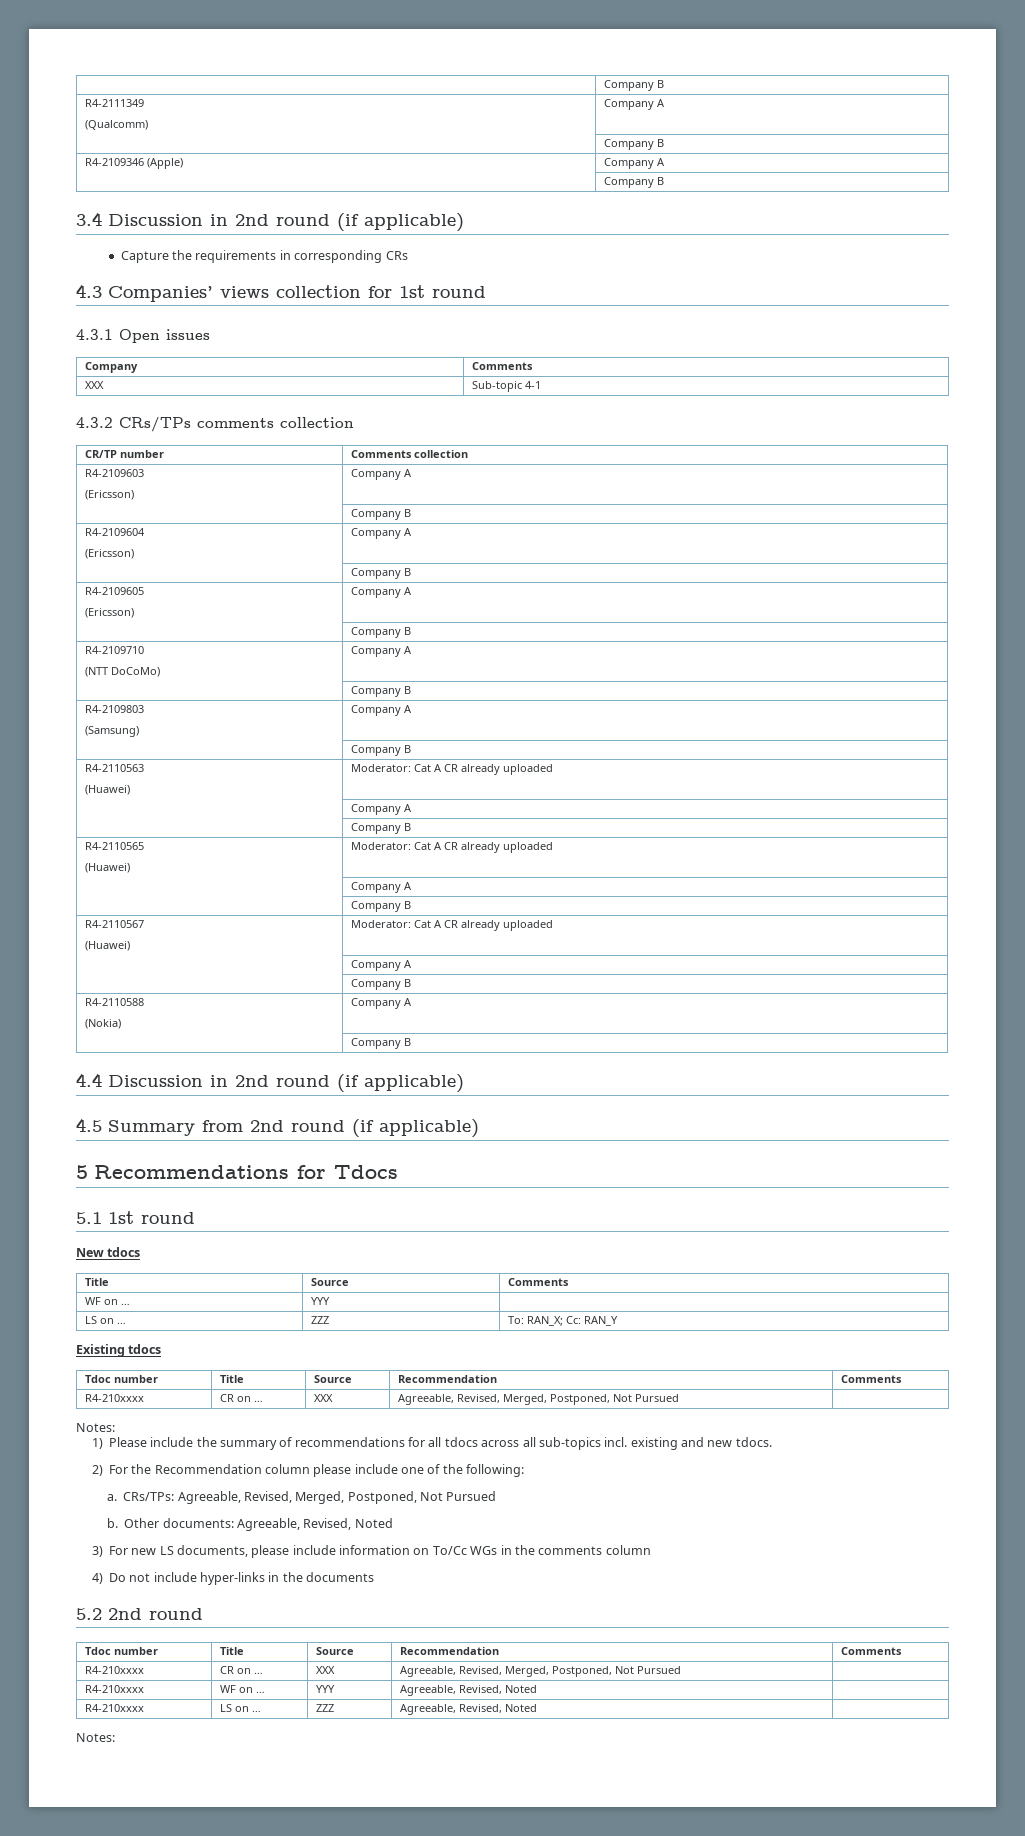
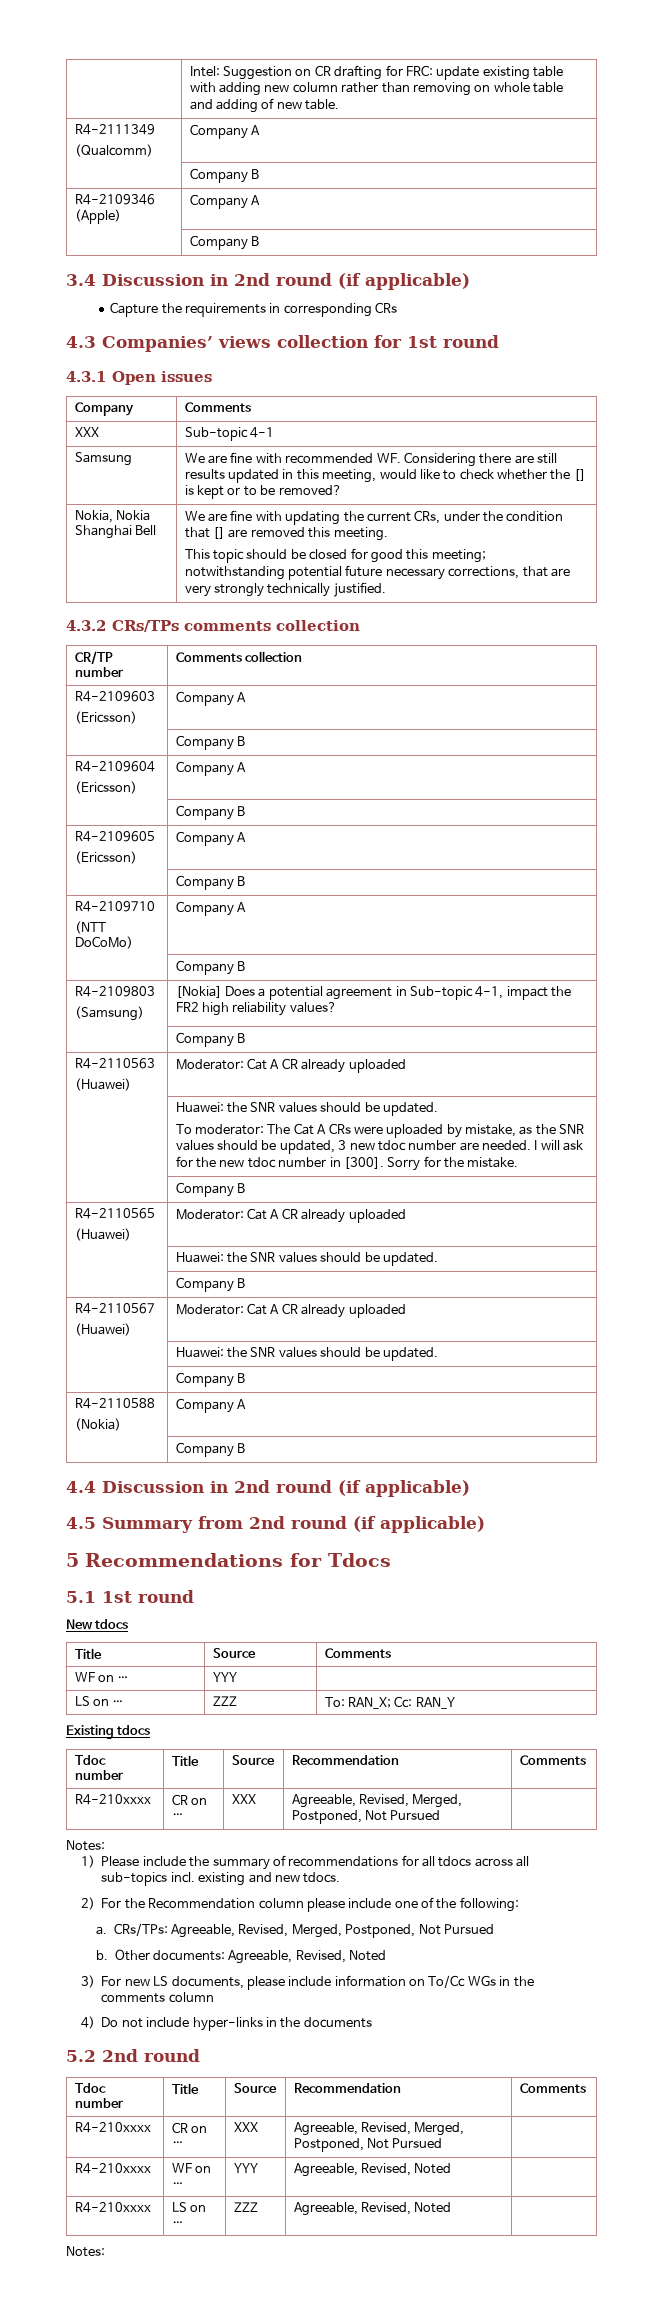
[604,80,665,91] | Company B -> [189,65,564,80] [189,82,564,96] [189,98,340,113] | Intel: Suggestion on CR drafting for FRC: update existing table with adding new column rather than removing on whole table and adding of new table.
(542, 385) none -> [74,452,132,466] [184,452,558,467] [184,469,586,483] [184,485,342,499] [74,510,151,523] [74,525,157,539] [184,510,564,525] [184,527,388,541] [184,548,486,563] [184,565,570,580] [184,582,386,597] // Samsung | We are fine with recommended WF. Considering there are still results updated in this meeting, would like to check whether the [] is kept or to be removed? // Nokia, Nokia Shanghai Bell | We are fine with updating the current CRs, under the condition that [] are removed this meeting. // This topic should be closed for good this meeting; notwithstanding potential future necessary corrections, that are very strongly technically justified.
[351,705,413,716] Company A -> [175,986,572,1000] [175,1002,337,1016] [Nokia] Does a potential agreement in Sub-topic 4-1, impact the FR2 high reliability values?
[351,804,413,815] Company A -> [175,1102,438,1116] [175,1123,585,1138] [175,1140,584,1154] [175,1156,519,1171] Huawei: the SNR values should be updated. // To moderator: The Cat A CRs were uploaded by mistake, as the SNR values should be updated, 3 new tdoc number are needed. I will ask for the new tdoc number in [300]. Sorry for the mistake.
[351,882,413,893] Company A -> [175,1252,438,1266] Huawei: the SNR values should be updated.
[351,960,413,971] Company A -> [175,1347,438,1361] Huawei: the SNR values should be updated.

